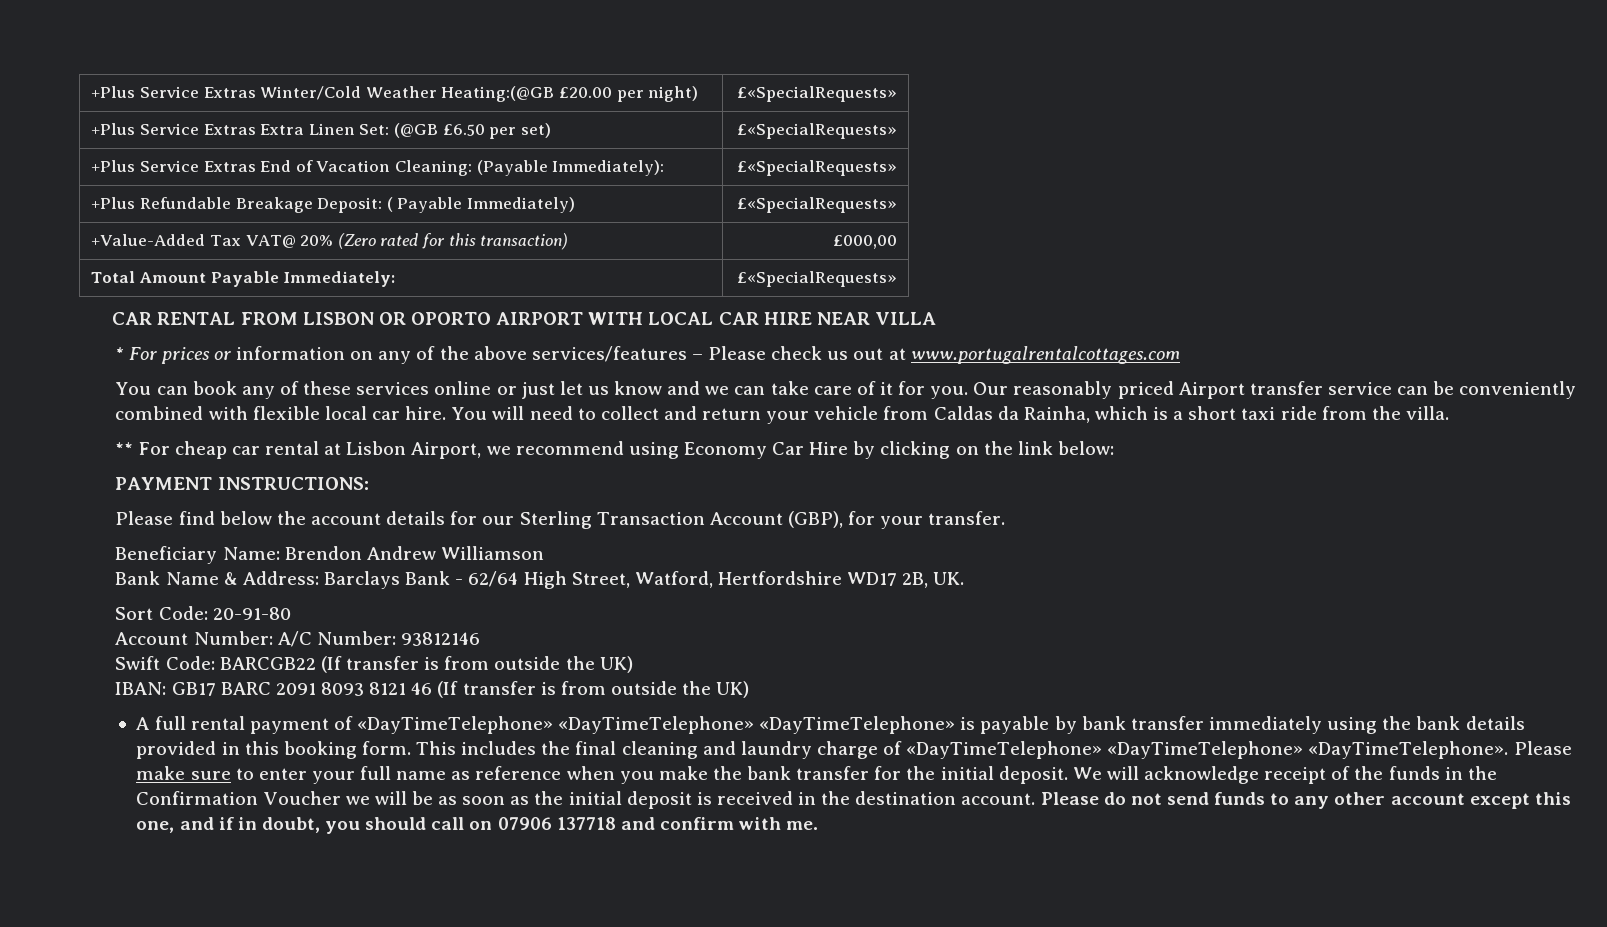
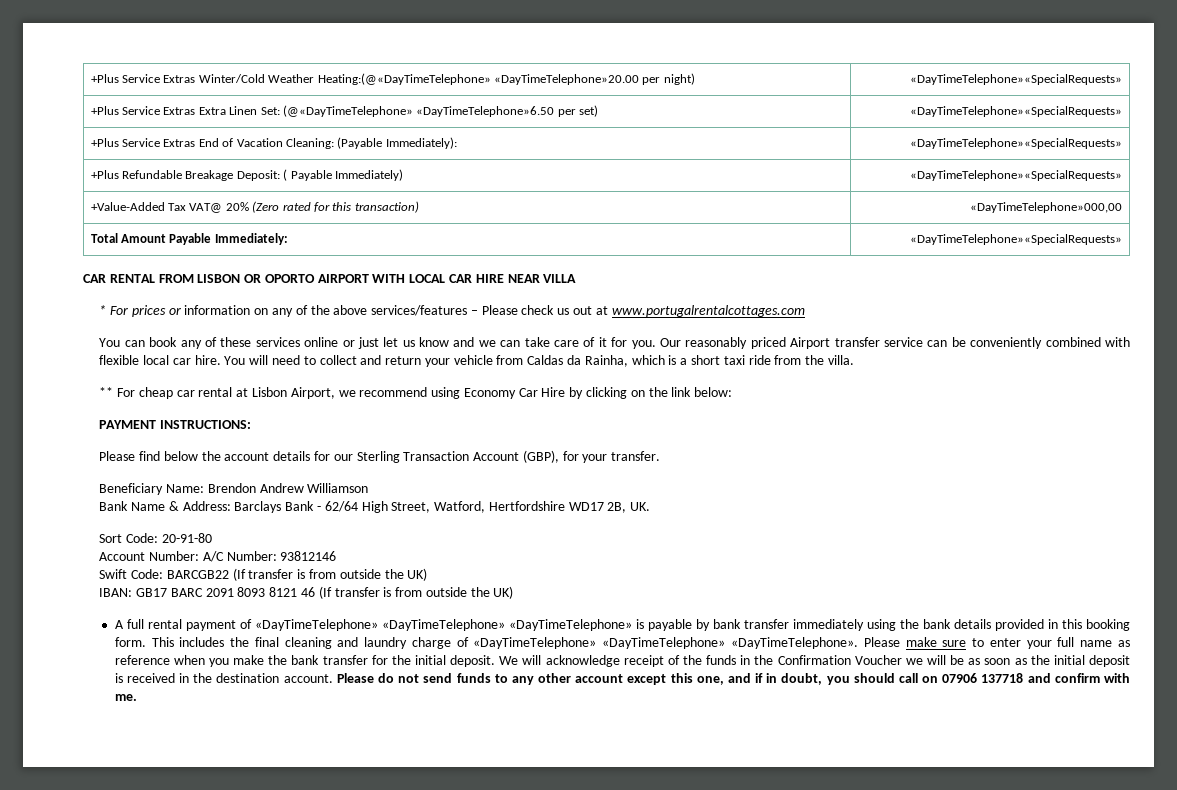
[441,86,612,102] Heating:(@GB £20.00 -> [317,73,639,85] Heating:(@«DayTimeTelephone» «DayTimeTelephone»20.00
[736,86,897,102] £«SpecialRequests» -> [910,74,1123,85] «DayTimeTelephone»«SpecialRequests»
[393,123,485,138] (@GB £6.50 -> [282,105,555,117] (@«DayTimeTelephone» «DayTimeTelephone»6.50
[736,123,897,139] £«SpecialRequests» -> [910,106,1123,117] «DayTimeTelephone»«SpecialRequests»
[736,160,897,176] £«SpecialRequests» -> [910,138,1123,149] «DayTimeTelephone»«SpecialRequests»
[736,197,897,213] £«SpecialRequests» -> [910,170,1123,181] «DayTimeTelephone»«SpecialRequests»
[832,235,897,249] £000,00 -> [970,202,1123,213] «DayTimeTelephone»000,00
[736,271,897,287] £«SpecialRequests» -> [910,234,1123,245] «DayTimeTelephone»«SpecialRequests»

